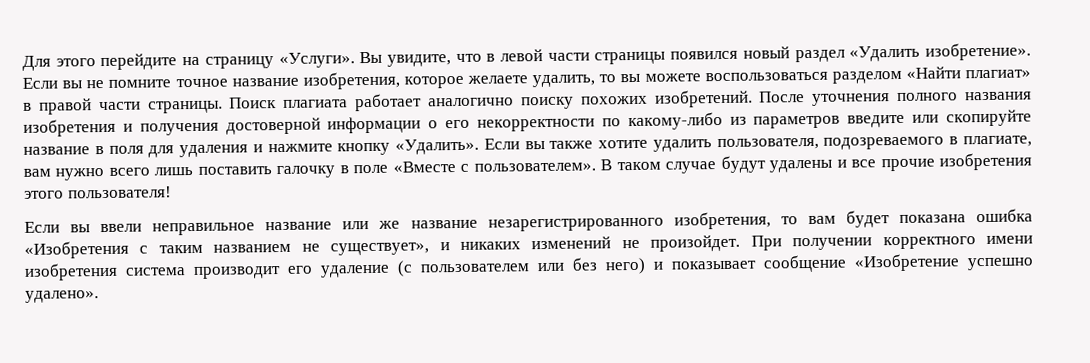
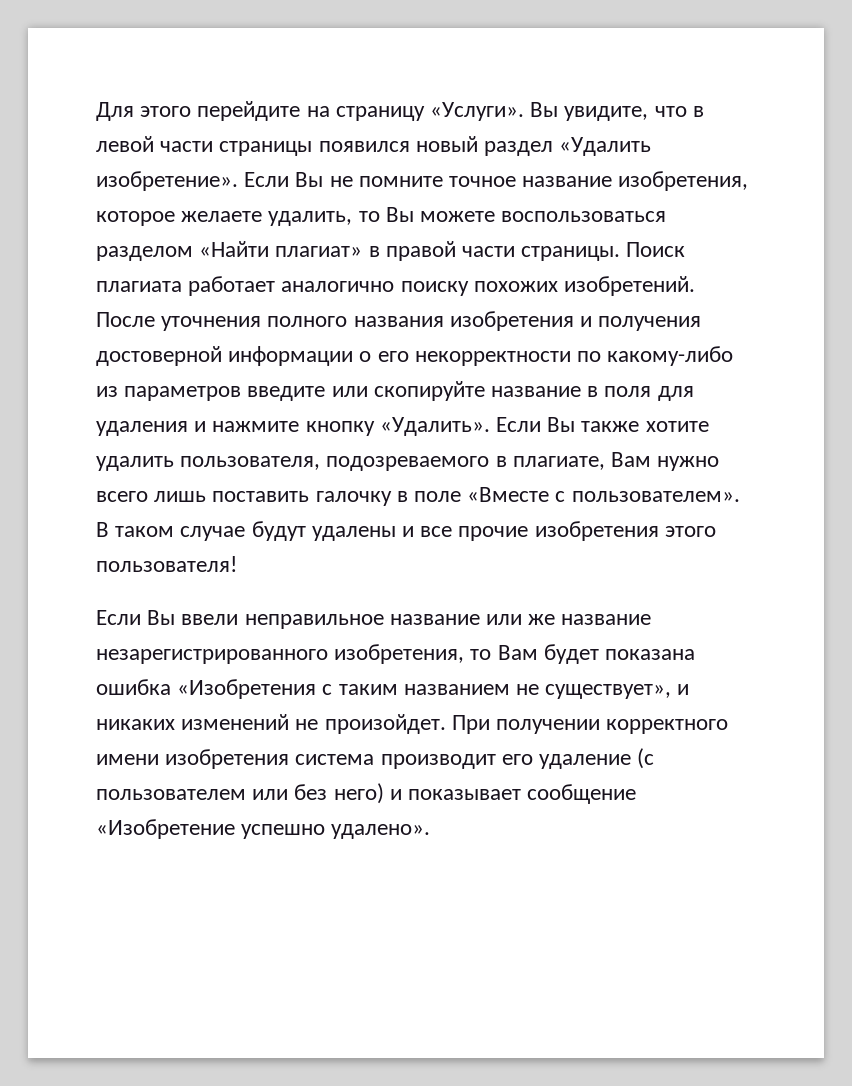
[62,80,84,89] вы -> [295,172,324,187] Вы
[620,73,642,83] вы -> [385,207,414,222] Вы
[524,140,546,150] вы -> [547,417,576,432] Вы
[23,168,51,177] вам -> [611,452,652,467] Вам
[70,224,92,233] вы -> [147,610,176,625] Вы
[807,215,836,225] вам -> [497,645,538,660] Вам

